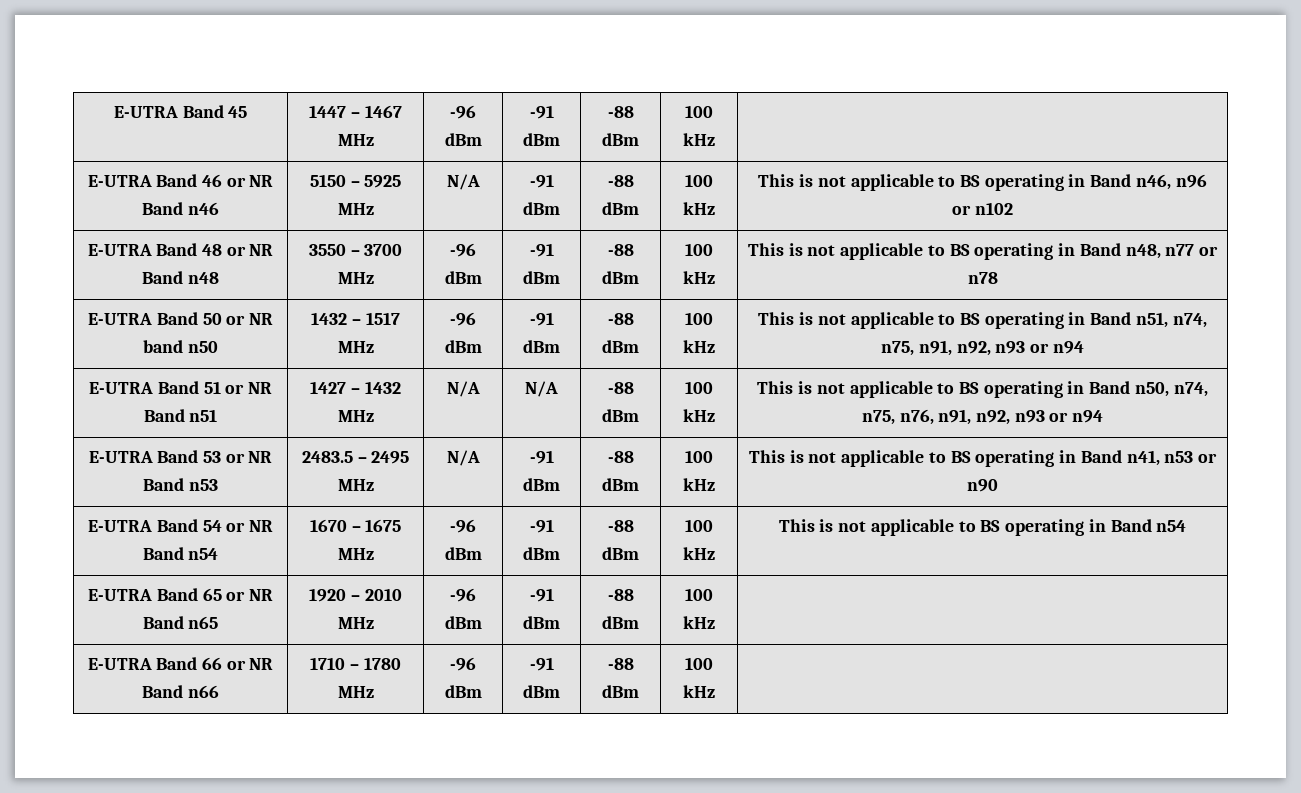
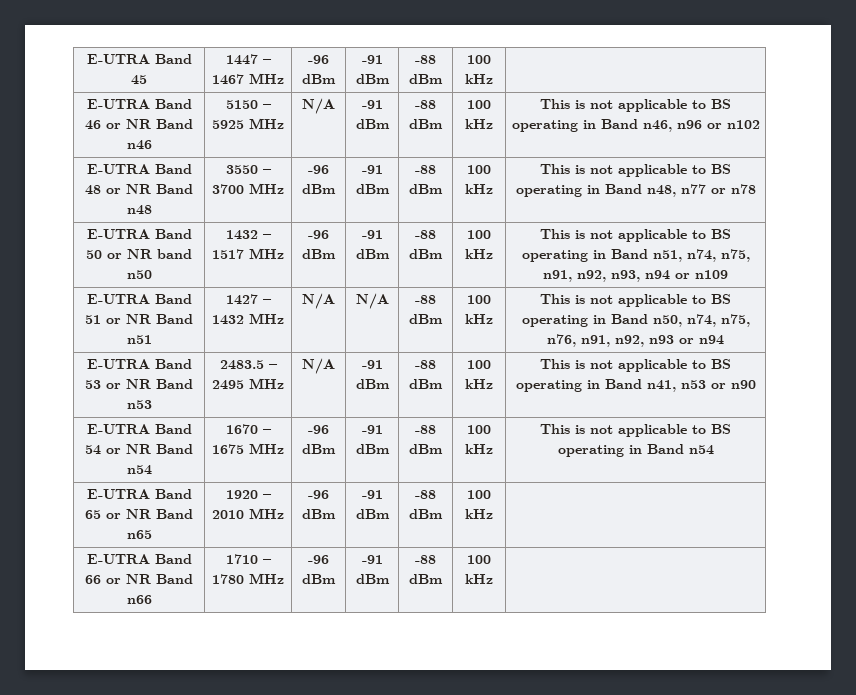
[995,341,1084,354] n93 or n94 -> [611,270,729,282] n93, n94 or n109

